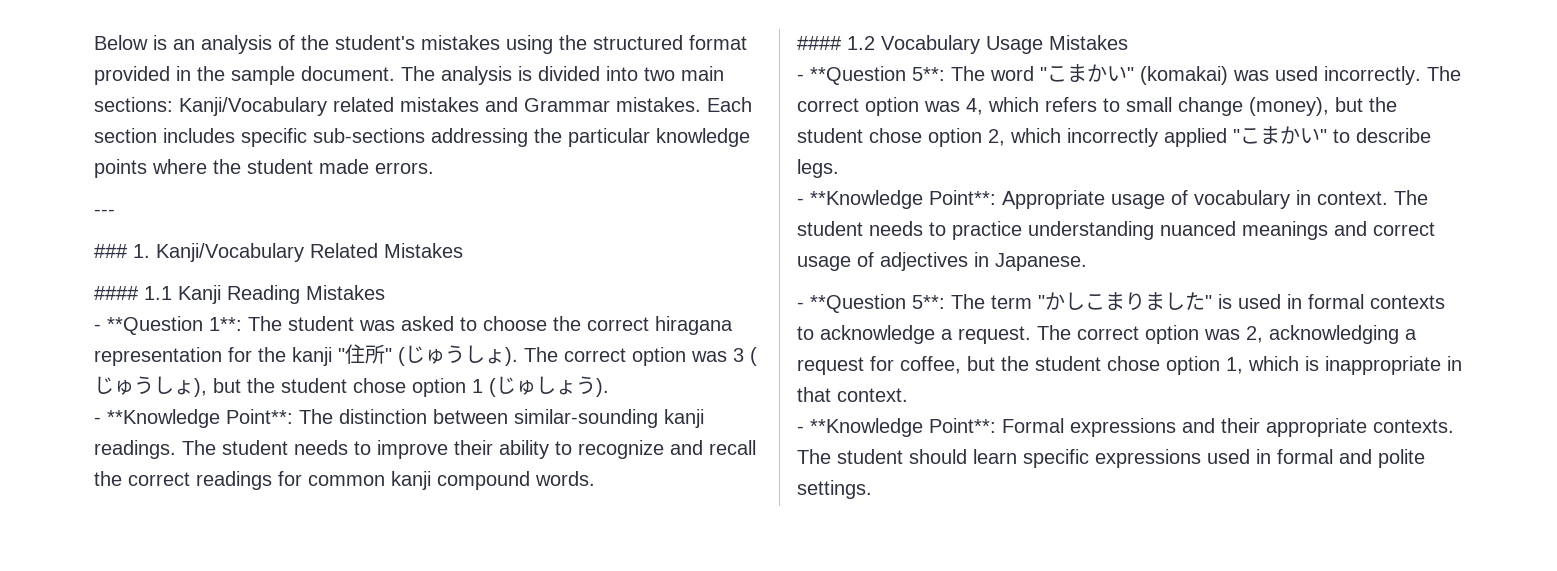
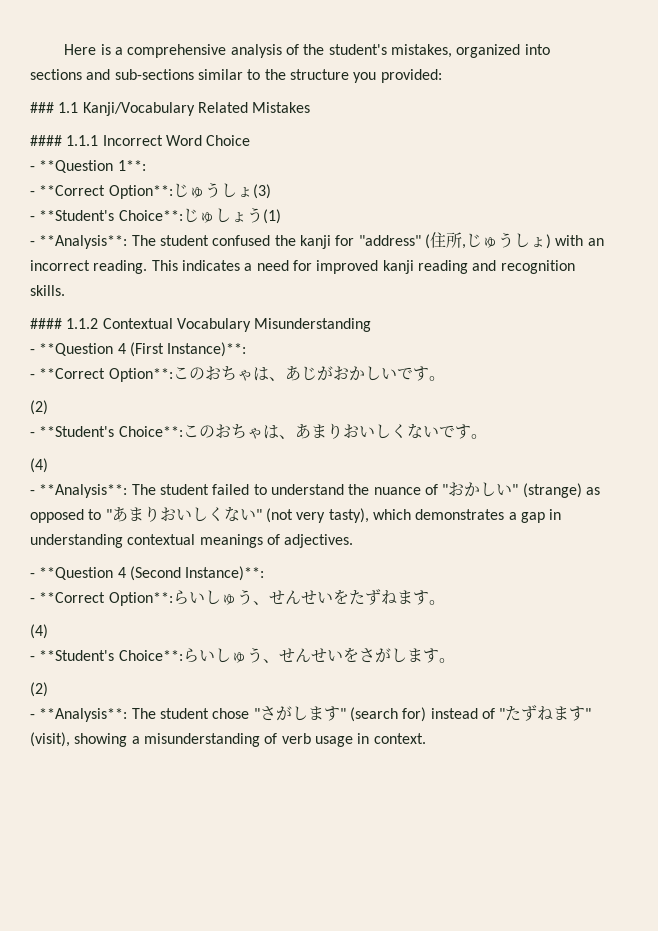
[94,35,747,54] [94,66,724,85] [94,97,752,116] [94,128,750,147] [94,159,434,178] [94,209,115,216] Below is an analysis of the student's mistakes using the structured format provided in the sample document. The analysis is divided into two main sections: Kanji/Vocabulary related mistakes and Grammar mistakes. Each section includes specific sub-sections addressing the particular knowledge points where the student made errors. // --- -> [64,44,550,58] [30,69,442,83] Here is a comprehensive analysis of the student's mistakes, organized into sections and sub-sections similar to the structure you provided:
[133,244,150,258] 1. -> [58,102,79,113] 1.1
[144,285,385,304] 1.1 Kanji Reading Mistakes -> [66,135,251,146] 1.1.1 Incorrect Word Choice
[248,316,733,335] [94,344,757,366] [94,376,609,397] [94,409,704,428] [94,440,756,459] [94,471,595,490] [797,35,1128,54] [797,64,1461,85] [797,97,1397,116] [797,126,1431,147] [797,159,839,178] [797,190,1428,209] [797,221,1435,240] [797,252,1087,271] [797,292,1445,313] [797,325,1417,344] [797,356,1462,375] [797,387,908,402] [797,418,1454,437] [797,449,1425,468] [797,480,872,499] The student was asked to choose the correct hiragana representation for the kanji "住所" (じゅうしょ). The correct option was 3 (じゅうしょ), but the student chose option 1 (じゅしょう). // - **Knowledge Point**: The distinction between similar-sounding kanji readings. The student needs to improve their ability to recognize and recall the correct readings for common kanji compound words. // #### 1.2 Vocabulary Usage Mistakes // - **Question 5**: The word "こまかい" (komakai) was used incorrectly. The correct option was 4, which refers to small change (money), but the student chose option 2, which incorrectly applied "こまかい" to describe legs. // - **Knowledge Point**: Appropriate usage of vocabulary in context. The student needs to practice understanding nuanced meanings and correct usage of adjectives in Japanese. // - **Question 5**: The term "かしこまりました" is used in formal contexts to acknowledge a request. The correct option was 2, acknowledging a request for coffee, but the student chose option 1, which is inappropriate in that context. // - **Knowledge Point**: Formal expressions and their appropriate contexts. The student should learn specific expressions used in formal and polite settings. -> [30,182,271,199] [30,207,281,224] [30,232,604,249] [30,260,575,274] [30,285,65,296] [30,318,372,332] [30,342,247,357] [30,366,445,382] [30,400,48,415] [30,423,487,439] [30,458,48,473] [30,482,600,498] [30,506,562,523] [30,534,354,548] [30,566,265,581] [30,589,445,606] [30,624,48,639] [30,647,455,663] [30,682,48,697] [30,705,592,722] [30,732,426,747] // - **Correct Option**:じゅうしょ(3) // - **Student's Choice**:じゅしょう(1) // - **Analysis**: The student confused the kanji for "address" (住所,じゅうしょ) with an incorrect reading. This indicates a need for improved kanji reading and recognition skills. // #### 1.1.2 Contextual Vocabulary Misunderstanding // - **Question 4 (First Instance)**: // - **Correct Option**:このおちゃは、あじがおかしいです。 // (2) // - **Student's Choice**:このおちゃは、あまりおいしくないです。 // (4) // - **Analysis**: The student failed to understand the nuance of "おかしい" (strange) as opposed to "あまりおいしくない" (not very tasty), which demonstrates a gap in understanding contextual meanings of adjectives. // - **Question 4 (Second Instance)**: // - **Correct Option**:らいしゅう、せんせいをたずねます。 // (4) // - **Student's Choice**:らいしゅう、せんせいをさがします。 // (2) // - **Analysis**: The student chose "さがします" (search for) instead of "たずねます" (visit), showing a misunderstanding of verb usage in context.

